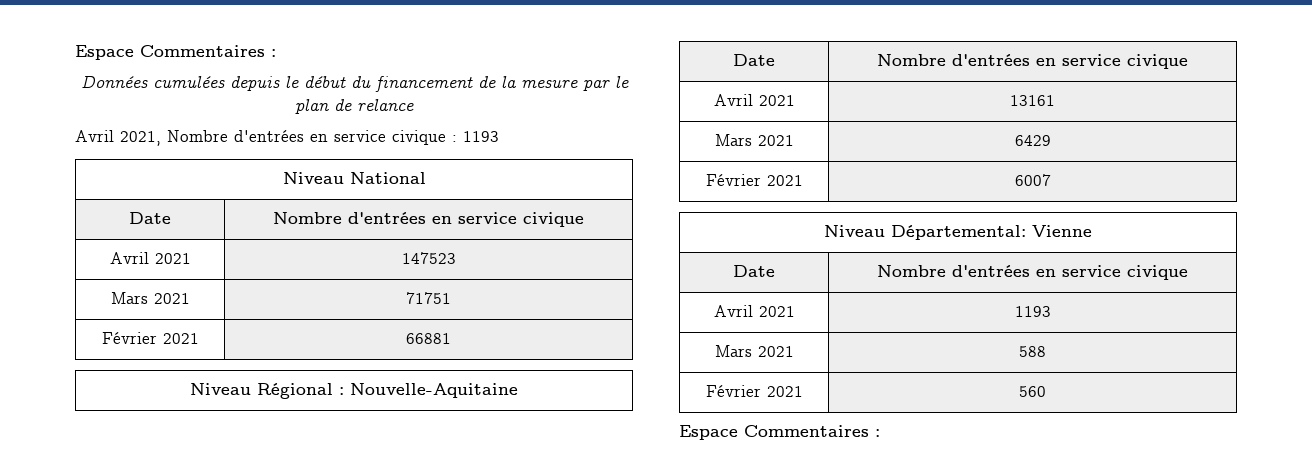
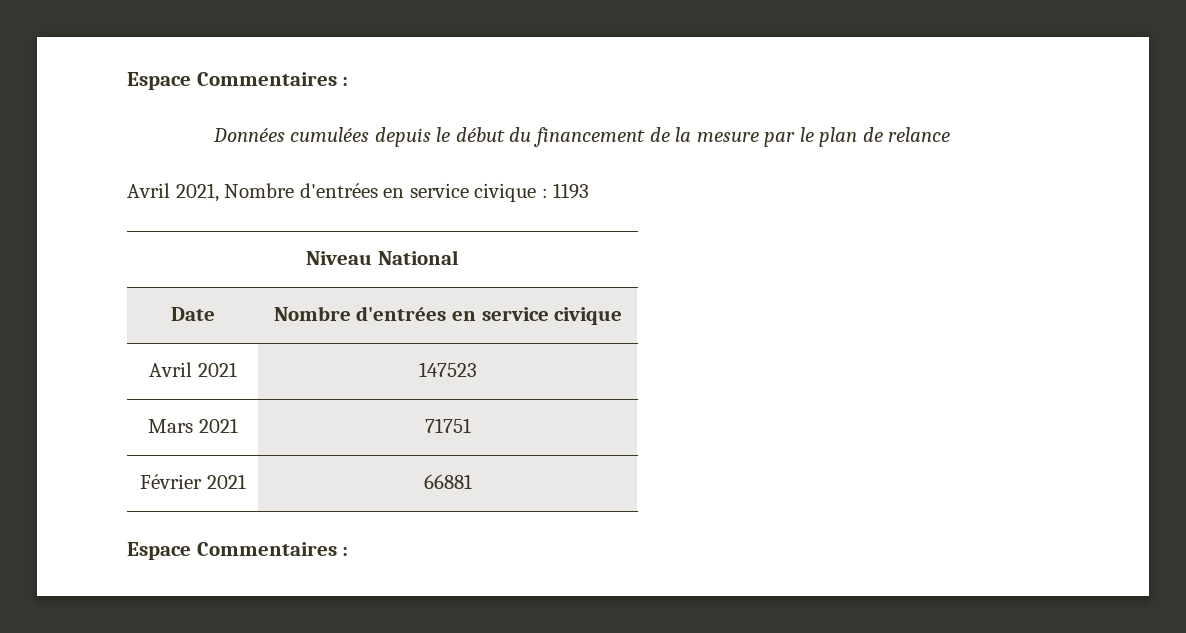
[190,383,518,399] [733,54,775,66] [877,54,1188,69] [713,94,795,106] [1010,95,1055,106] [714,134,794,146] [1014,135,1051,146] [705,174,803,186] [1014,174,1051,186] [824,225,1092,240] [733,265,775,277] [877,265,1188,280] [713,305,795,317] [1014,306,1051,317] [714,345,794,357] [1019,346,1046,357] [705,385,803,397] [1019,386,1046,397] // Niveau Régional : Nouvelle-Aquitaine // Date | Nombre d'entrées en service civique // Avril 2021 | 13161 // Mars 2021 | 6429 // Février 2021 | 6007 // Niveau Départemental: Vienne // Date | Nombre d'entrées en service civique // Avril 2021 | 1193 // Mars 2021 | 588 // Février 2021 | 560 -> (472, 481) none

